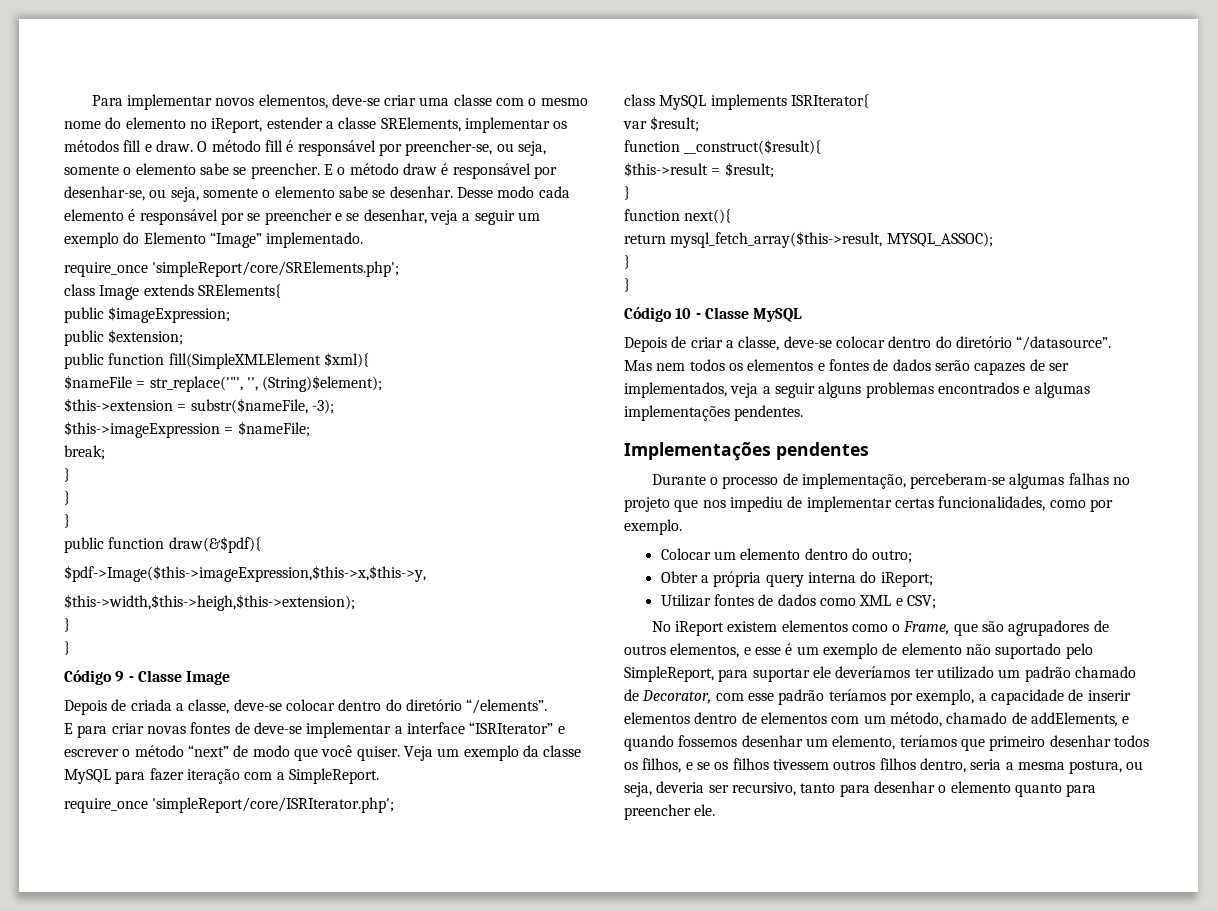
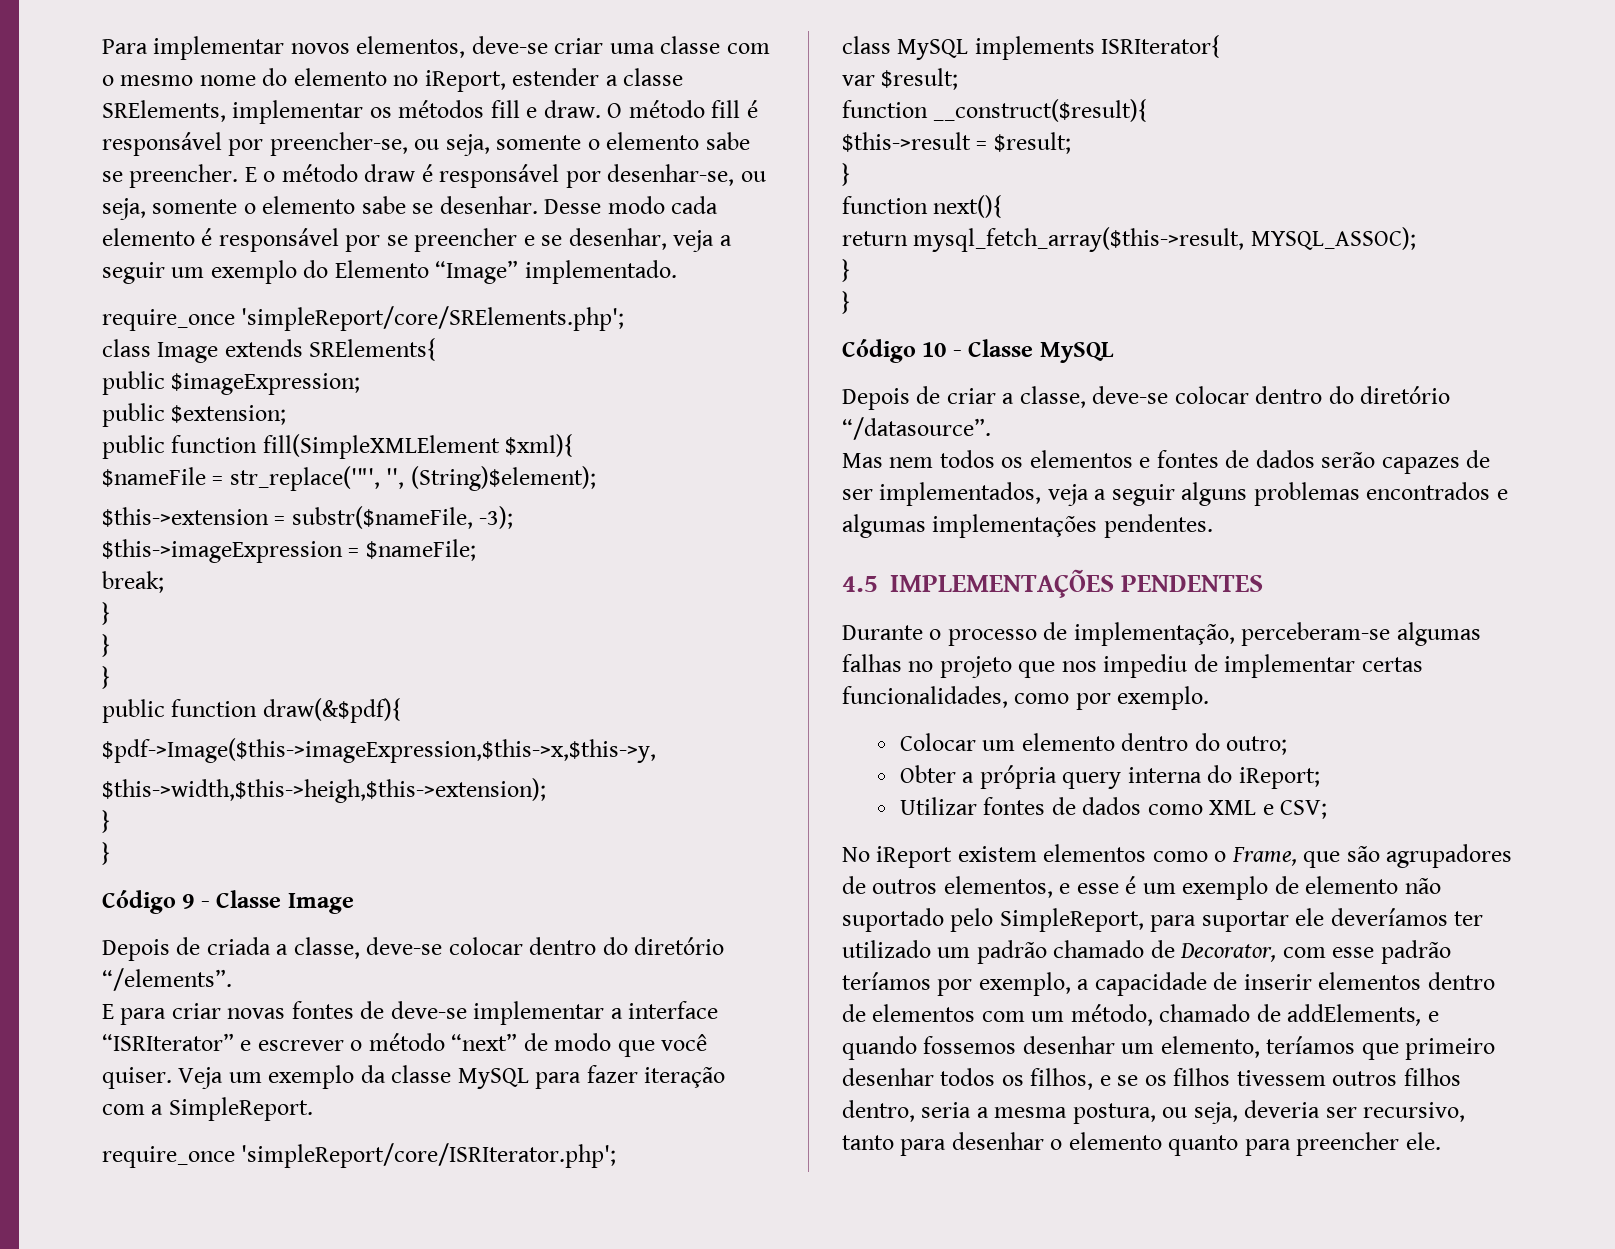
[624,442,869,461] Implementações pendentes -> [842,569,1264,598] 4.5 IMPLEMENTAÇÕES PENDENTES

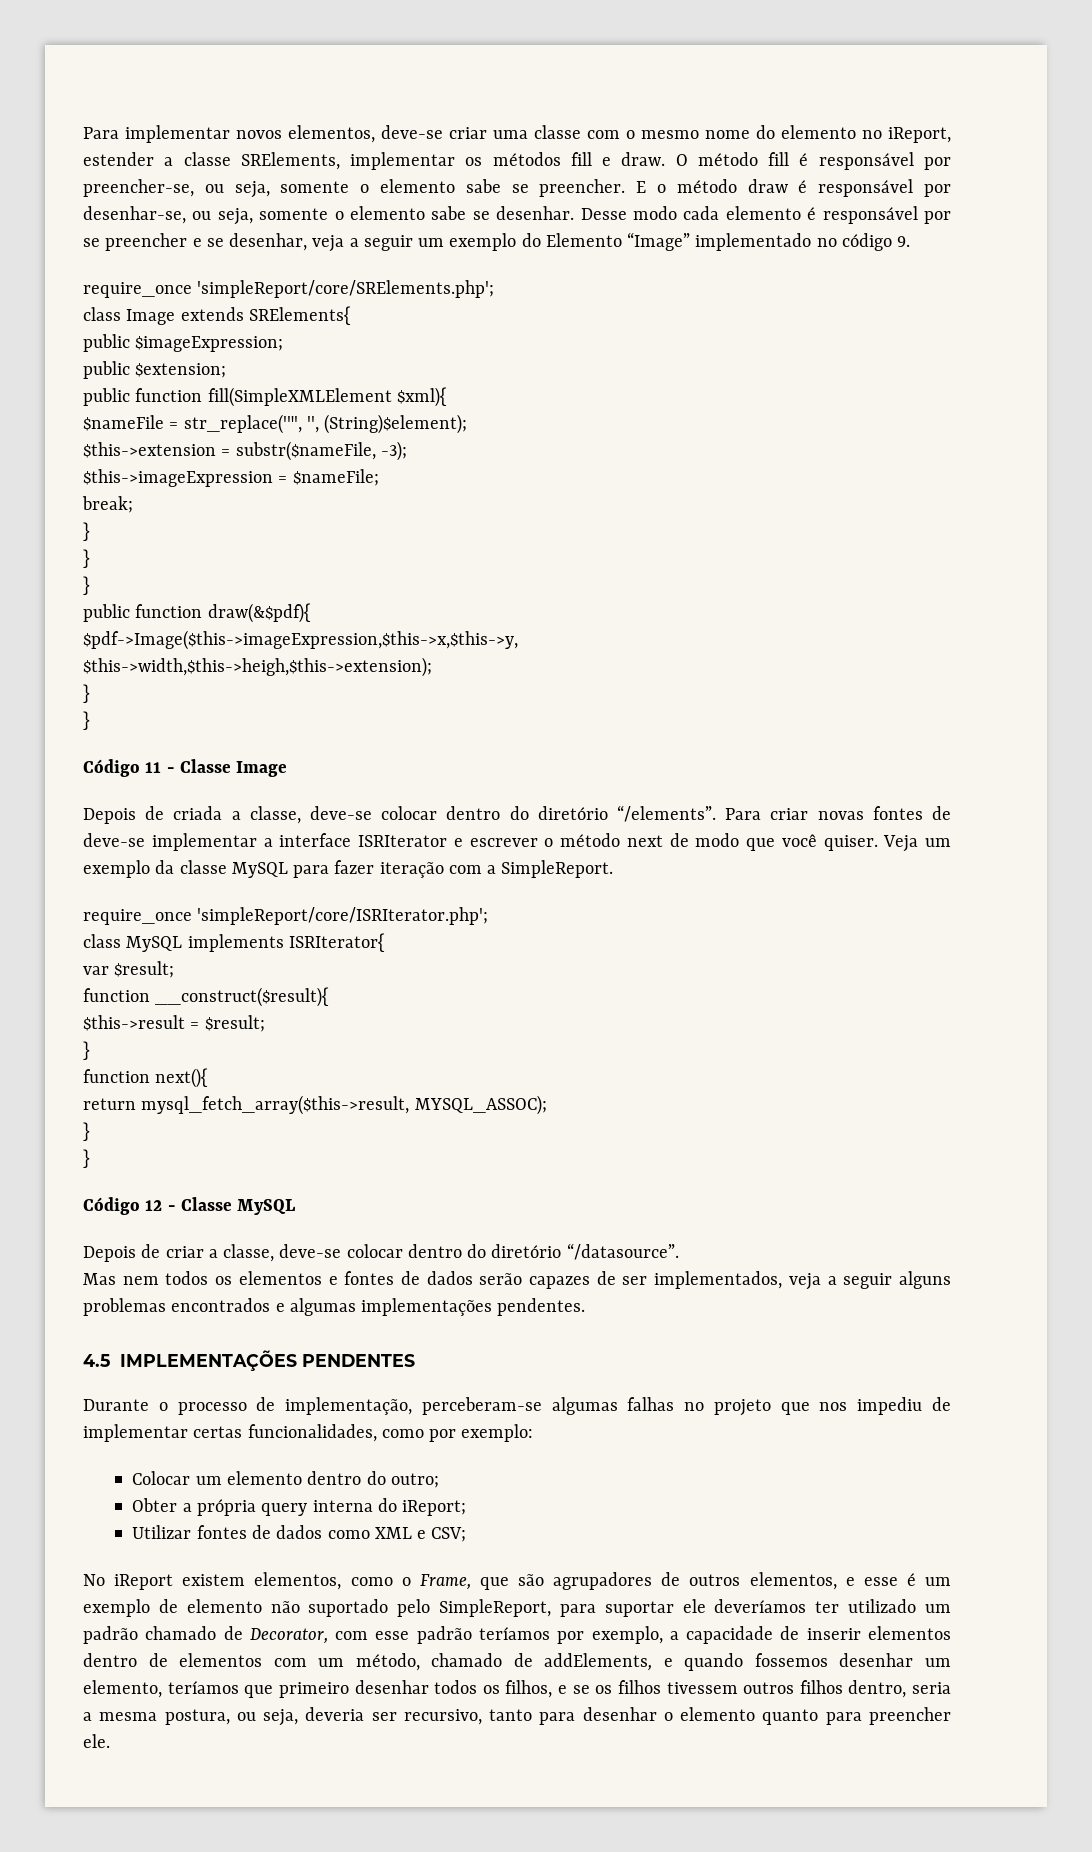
[524,260,677,284] implementado. -> [695,233,911,251] implementado no código 9.
[182,894,195,909] 9 -> [145,762,162,773] 11
[102,1004,167,1025] // E para -> [725,808,762,820] Para
[102,1033,234,1051] “ISRIterator” -> [358,835,447,847] ISRIterator
[451,1033,518,1051] “next” -> [626,835,663,847] next
[922,342,947,357] 10 -> [145,1200,163,1211] 12
[1117,686,1210,710] exemplo. -> [461,1424,534,1442] exemplo:
[1043,844,1147,862] elementos -> [254,1572,342,1590] elementos,

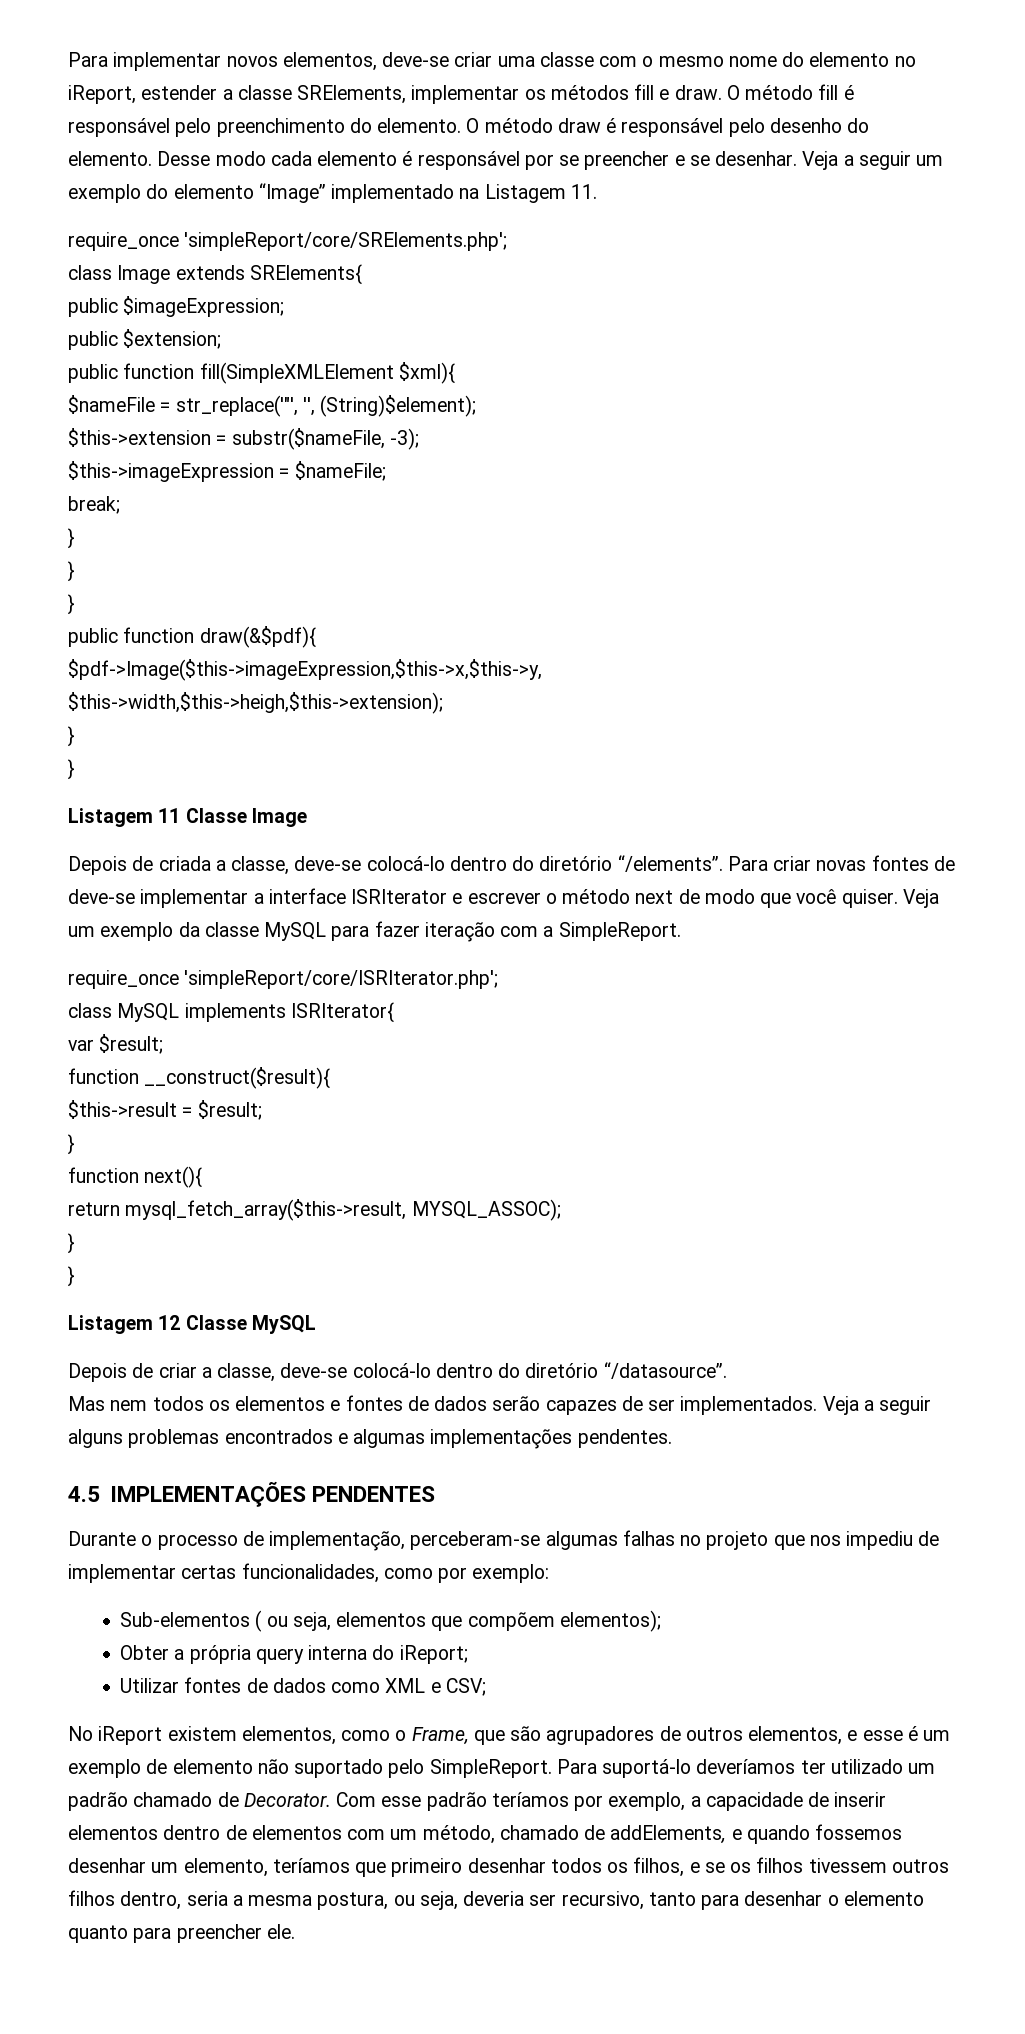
[923,157,951,170] [83,179,951,198] [83,206,575,225] por preencher-se, ou seja, somente o elemento sabe se preencher. E o método draw é responsável por desenhar-se, ou seja, somente o elemento sabe se desenhar. -> [175,118,870,137] [68,151,152,166] pelo preenchimento do elemento. O método draw é responsável pelo desenho do elemento.
[229,233,345,252] desenhar, veja -> [715,151,839,170] desenhar. Veja
[545,233,622,247] Elemento -> [173,184,254,199] elemento
[816,233,911,251] no código 9. -> [459,184,597,203] na Listagem 11.
[83,759,175,777] Código 11 - -> [68,808,181,827] Listagem 11
[381,806,438,820] colocar -> [366,856,445,871] colocá-lo
[83,1197,176,1215] Código 12 - -> [68,1315,181,1334] Listagem 12
[346,1244,403,1258] colocar -> [352,1363,431,1378] colocá-lo
[654,1271,821,1290] implementados, veja -> [680,1396,859,1415] implementados. Veja
[132,1471,439,1488] Colocar um elemento dentro do outro; -> [120,1610,661,1632] Sub-elementos ( ou seja, elementos que compõem elementos);
[439,1599,706,1617] SimpleReport, para suportar ele -> [429,1759,692,1778] SimpleReport. Para suportá-lo
[249,1628,369,1644] Decorator, com -> [243,1792,377,1807] Decorator. Com

